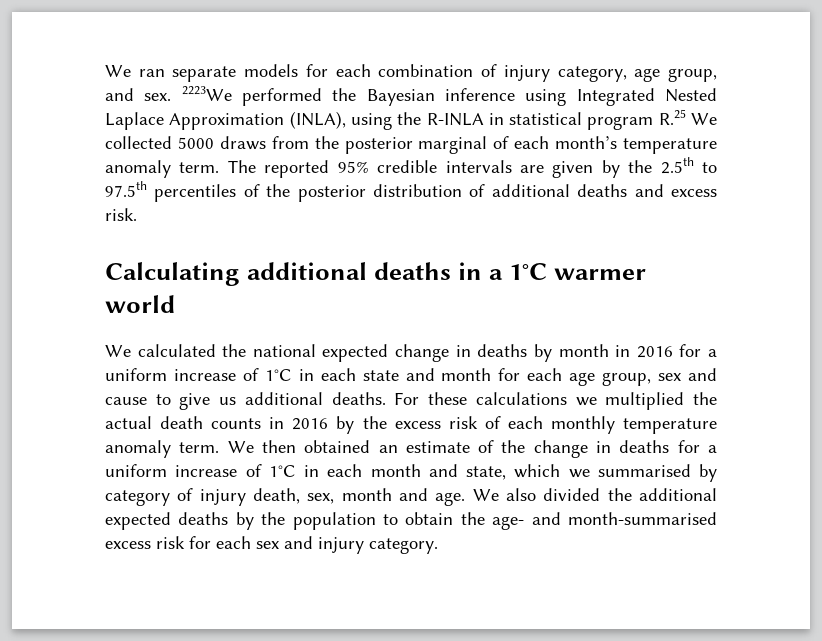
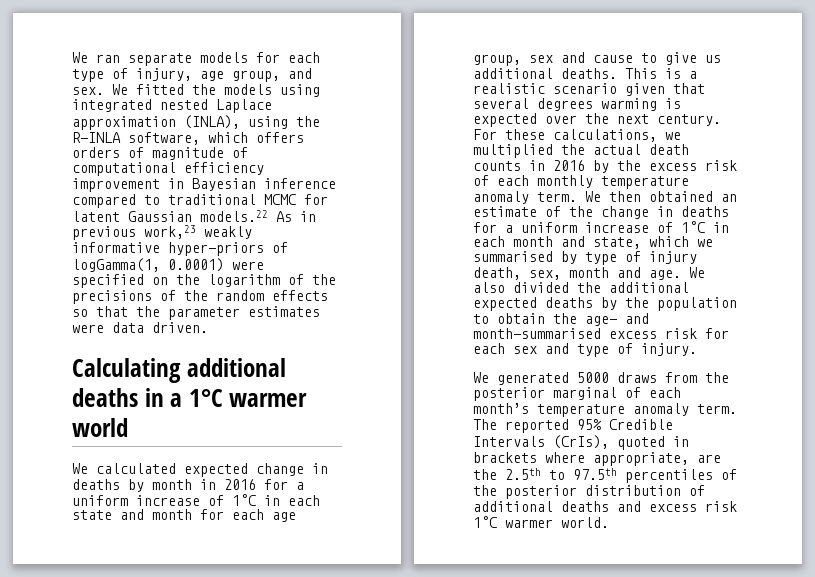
[378,64,718,82] [105,86,717,106] [105,109,717,130] [105,136,717,154] [105,157,717,178] [105,181,717,202] [105,208,137,221] combination of injury category, age group, and sex. 2223We performed the Bayesian inference using Integrated Nested Laplace Approximation (INLA), using the R-INLA in statistical program R.25 We collected 5000 draws from the posterior marginal of each month’s temperature anomaly term. The reported 95% credible intervals are given by the 2.5th to 97.5th percentiles of the posterior distribution of additional deaths and excess risk. -> [72,68,312,82] [72,84,320,97] [72,99,272,113] [72,115,320,130] [72,132,304,145] [72,147,248,160] [72,162,264,176] [72,178,336,192] [72,194,328,208] [72,210,316,222] [72,225,252,240] [72,242,288,256] [72,258,264,272] [72,274,336,288] [72,290,328,304] [72,306,320,320] [72,322,208,333] type of injury, age group, and sex. We fitted the models using integrated nested Laplace approximation (INLA), using the R-INLA software, which offers orders of magnitude of computational efficiency improvement in Bayesian inference compared to traditional MCMC for latent Gaussian models.22 As in previous work,23 weakly informative hyper-priors of logGamma(1, 0.0001) were specified on the logarithm of the precisions of the random effects so that the parameter estimates were data driven.
[222,344,316,357] the national -> (176, 468) none
(386, 398) none -> [625,68,697,79] [473,83,705,96] [473,98,681,111] [473,113,721,127] This is a realistic scenario given that several degrees warming is expected over the next century.
[475,392,567,405] calculations -> [553,129,657,142] calculations,
[105,490,170,506] category -> [585,252,617,265] type
[318,537,438,554] injury category. -> [577,343,697,357] [473,372,729,385] [473,387,681,401] [473,403,737,417] [473,419,673,433] [473,435,689,450] [473,452,721,466] [473,468,737,483] [473,485,705,499] [473,501,737,512] [473,516,609,528] type of injury. // We generated 5000 draws from the posterior marginal of each month’s temperature anomaly term. The reported 95% Credible Intervals (CrIs), quoted in brackets where appropriate, are the 2.5th to 97.5th percentiles of the posterior distribution of additional deaths and excess risk 1°C warmer world.

